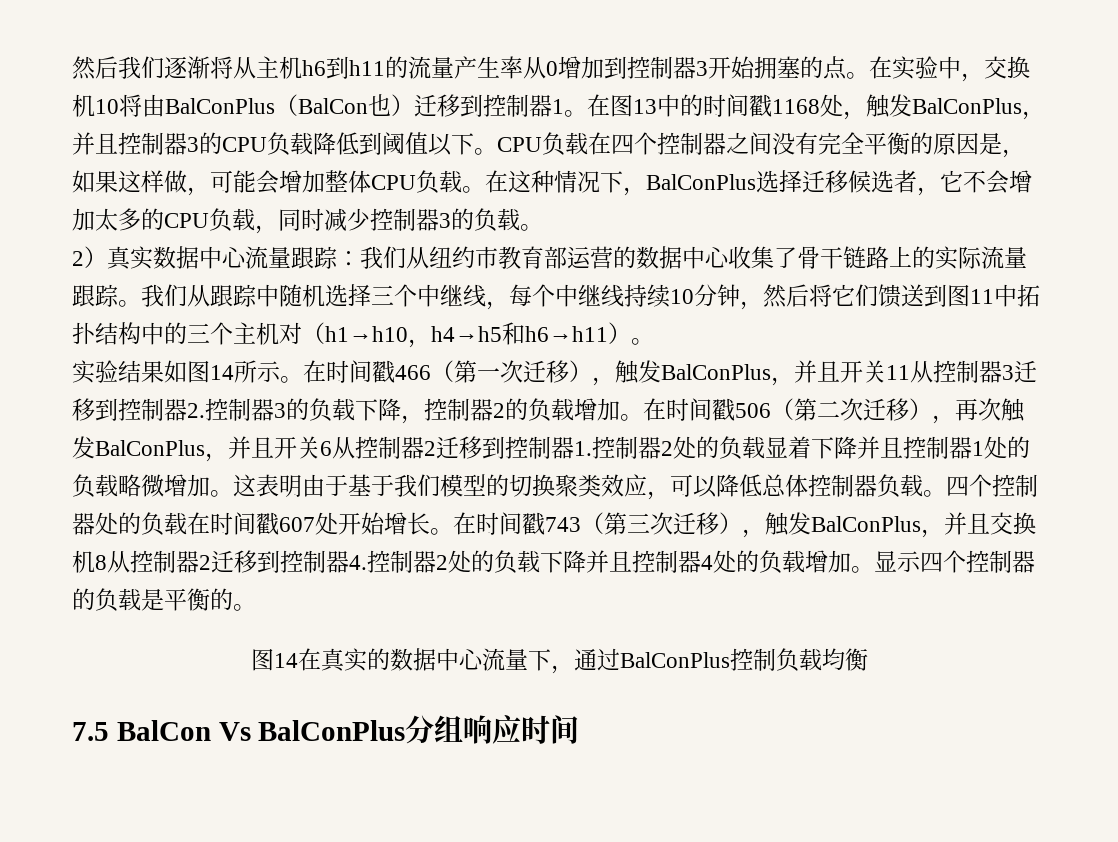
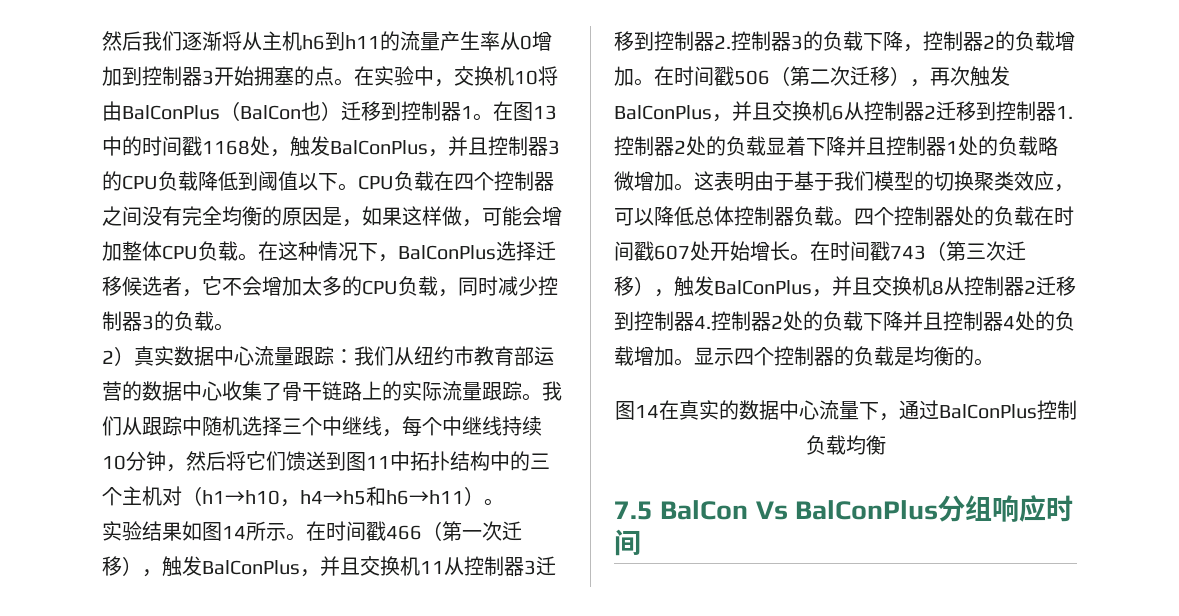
[864,132,887,155] 平 -> [222,206,242,226] 均
[840,360,886,383] 开关 -> [360,556,420,576] 交换机
[274,436,320,459] 开关 -> [772,101,832,121] 交换机
[164,588,187,611] 平 -> [914,346,934,366] 均

